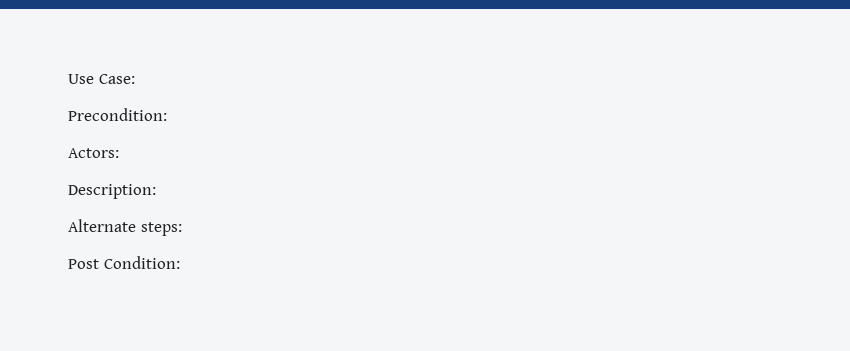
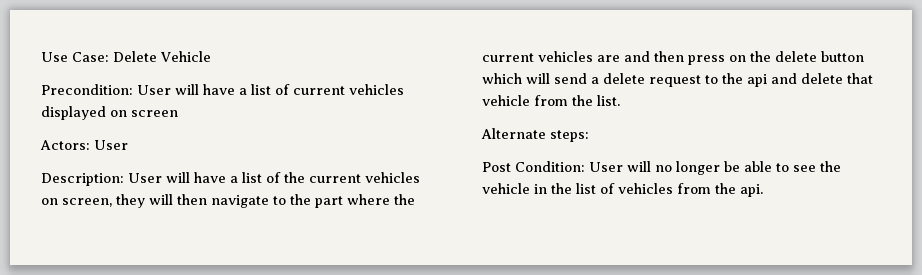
(135, 79) none -> [113,51,211,62] Delete Vehicle
(167, 114) none -> [137,84,404,95] [41,106,178,120] User will have a list of current vehicles displayed on screen
(119, 153) none -> [94,140,128,150] User
[68,219,182,236] [68,256,180,269] // Alternate steps: // Post Condition: -> [128,172,420,183] [41,194,415,208] [482,51,864,65] [482,73,873,87] [482,95,620,106] [481,128,589,142] [482,161,841,175] [482,183,763,197] User will have a list of the current vehicles on screen, they will then navigate to the part where the current vehicles are and then press on the delete button which will send a delete request to the api and delete that vehicle from the list. // Alternate steps: // Post Condition: User will no longer be able to see the vehicle in the list of vehicles from the api.

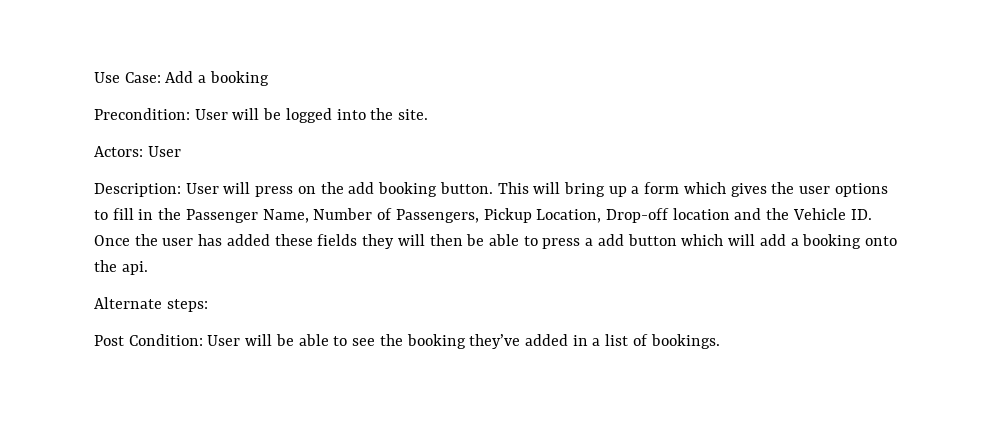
[113,51,211,62] Delete Vehicle -> [165,71,269,86] Add a booking
[203,84,404,95] [41,106,178,120] have a list of current vehicles displayed on screen -> [263,108,429,123] be logged into the site.
[194,172,420,183] [41,194,415,208] [482,51,864,65] [482,73,873,87] [482,95,620,106] have a list of the current vehicles on screen, they will then navigate to the part where the current vehicles are and then press on the delete button which will send a delete request to the api and delete that vehicle from the list. -> [255,182,888,197] [94,208,872,223] [94,234,897,249] [94,260,148,275] press on the add booking button. This will bring up a form which gives the user options to fill in the Passenger Name, Number of Passengers, Pickup Location, Drop-off location and the Vehicle ID. Once the user has added these fields they will then be able to press a add button which will add a booking onto the api.
[655,161,720,175] no longer -> (273, 340) none
[482,183,763,197] vehicle in the list of vehicles from the api. -> [406,334,720,349] booking they’ve added in a list of bookings.

